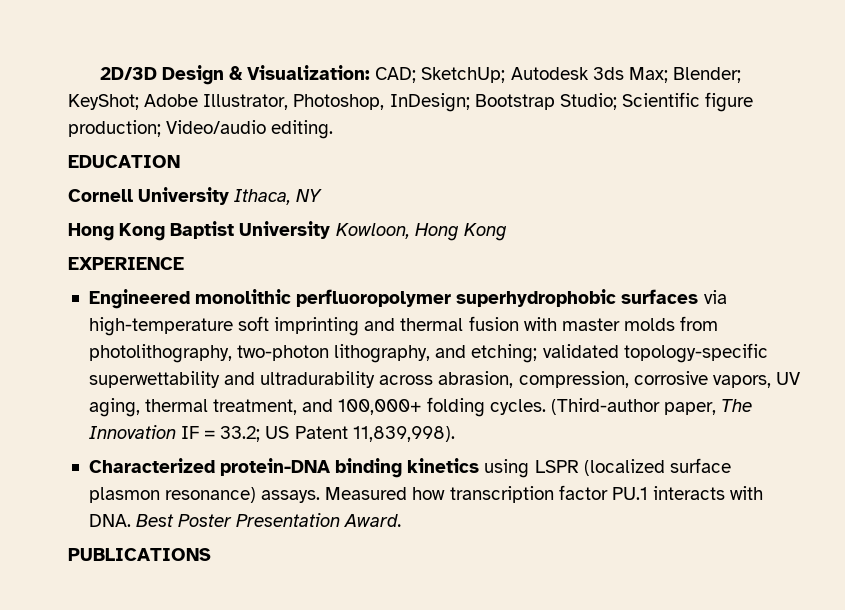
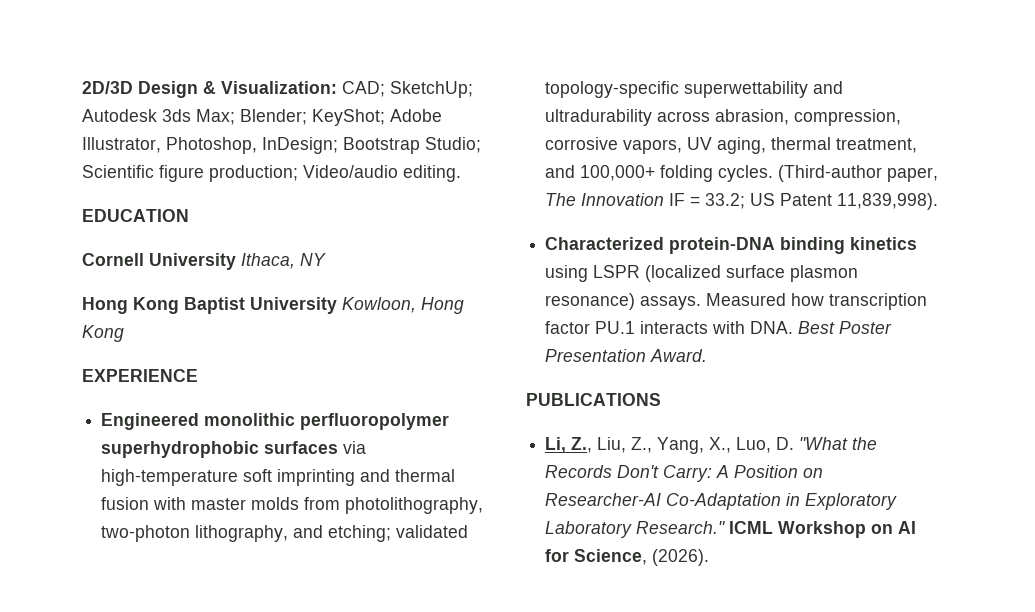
(211, 554) none -> [545,437,878,454] [545,465,824,482] [545,493,898,510] [545,521,917,538] [545,549,710,566] // Li, Z., Liu, Z., Yang, X., Luo, D. "What the Records Don't Carry: A Position on Researcher-AI Co-Adaptation in Exploratory Laboratory Research." ICML Workshop on AI for Science, (2026).

